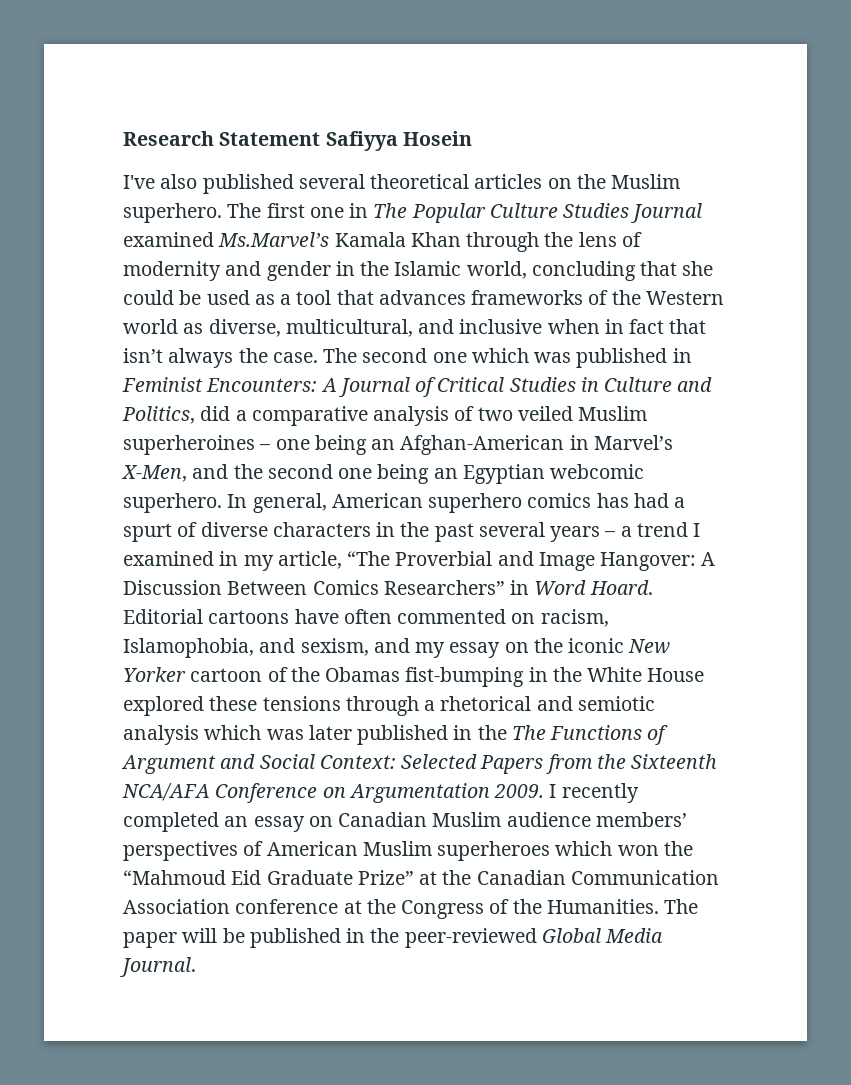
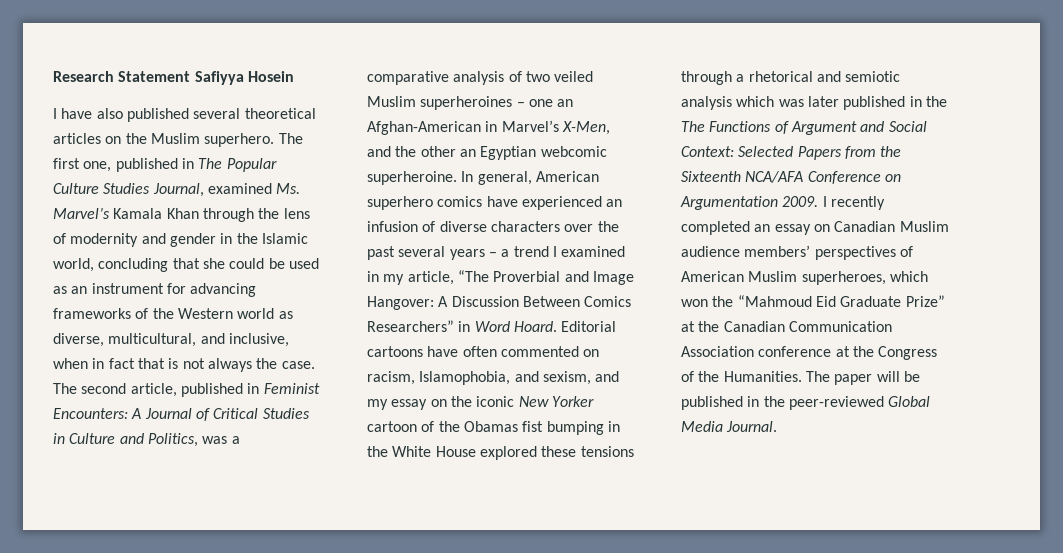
[123,175,155,189] I've -> [53,108,93,119] I have
[309,207,344,218] one -> [83,158,178,172] one, published
[630,203,703,223] [123,232,330,247] Journal examined Ms.Marvel’s -> [152,183,301,197] [53,207,110,219] Journal, examined Ms. Marvel’s
[280,290,466,305] a tool that advances -> [71,283,257,297] an instrument for advancing
[459,319,543,334] inclusive -> [228,333,289,347] inclusive,
[123,348,163,363] isn’t -> [168,358,205,369] is not
[432,348,572,363] one which was -> [130,383,177,397] article,
[200,406,231,421] did -> [202,436,228,444] was
[314,435,367,455] being -> (553, 103) none
[267,464,430,484] second one being -> [420,146,456,157] other
[123,493,222,513] superhero. -> [367,171,457,185] superheroine.
[596,493,686,508] [123,523,172,542] has had a spurt -> [486,196,623,210] [367,221,418,232] have experienced an infusion
[376,522,396,537] in -> [564,224,594,232] over
[405,667,525,687] fist-bumping -> [522,421,604,435] fist bumping
[437,841,551,861] superheroes -> [801,271,886,285] superheroes,

